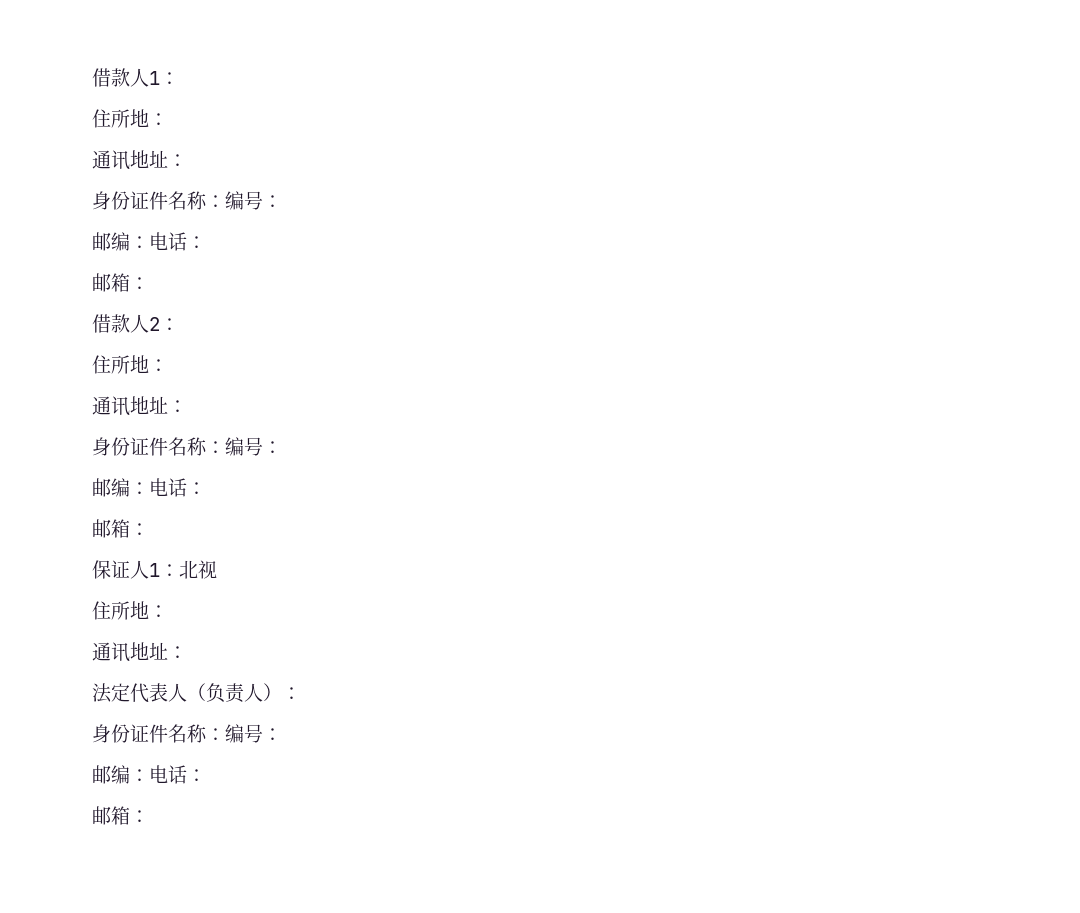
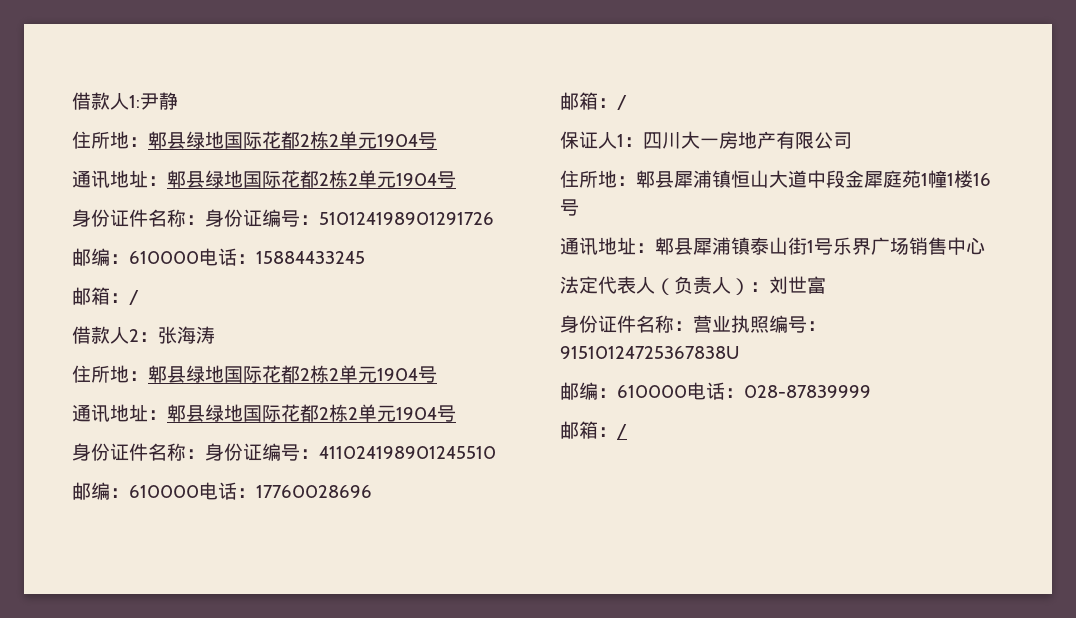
[92,68,179,87] [92,109,168,128] [92,150,187,170] [92,191,282,210] [92,232,206,251] [92,273,149,292] 借款人1： // 住所地： // 通讯地址： // 身份证件名称：编号： // 邮编：电话： // 邮箱： -> [72,92,178,110] [72,131,437,149] [72,170,456,188] [72,209,494,227] [72,248,365,266] [72,287,139,305] 借款人1:尹静 // 住所地：郫县绿地国际花都2栋2单元1904号 // 通讯地址：郫县绿地国际花都2栋2单元1904号 // 身份证件名称：身份证编号：510124198901291726 // 邮编：610000电话：15884433245 // 邮箱：/
[92,355,168,374] [92,396,187,416] [92,437,282,456] [92,478,206,497] [92,519,149,538] // 住所地： // 通讯地址： // 身份证件名称：编号： // 邮编：电话： // 邮箱： -> [158,326,215,344] [72,365,437,383] [72,404,456,422] [72,443,496,461] [72,482,372,500] [560,92,627,110] 张海涛 // 住所地：郫县绿地国际花都2栋2单元1904号 // 通讯地址：郫县绿地国际花都2栋2单元1904号 // 身份证件名称：身份证编号：411024198901245510 // 邮编：610000电话：17760028696 // 邮箱：/
[179,560,217,579] [92,601,168,620] [92,642,187,662] 北视 // 住所地： // 通讯地址： -> [643,131,852,149] [560,170,991,188] [560,199,579,216] [560,237,985,255] 四川大一房地产有限公司 // 住所地：郫县犀浦镇恒山大道中段金犀庭苑1幢1楼16号 // 通讯地址：郫县犀浦镇泰山街1号乐界广场销售中心
[92,724,282,743] [92,765,206,784] [92,806,149,825] // 身份证件名称：编号： // 邮编：电话： // 邮箱： -> [769,276,826,294] [560,315,826,333] [560,346,739,359] [560,382,871,400] [560,421,627,439] 刘世富 // 身份证件名称：营业执照编号：91510124725367838U // 邮编：610000电话：028-87839999 // 邮箱：/

